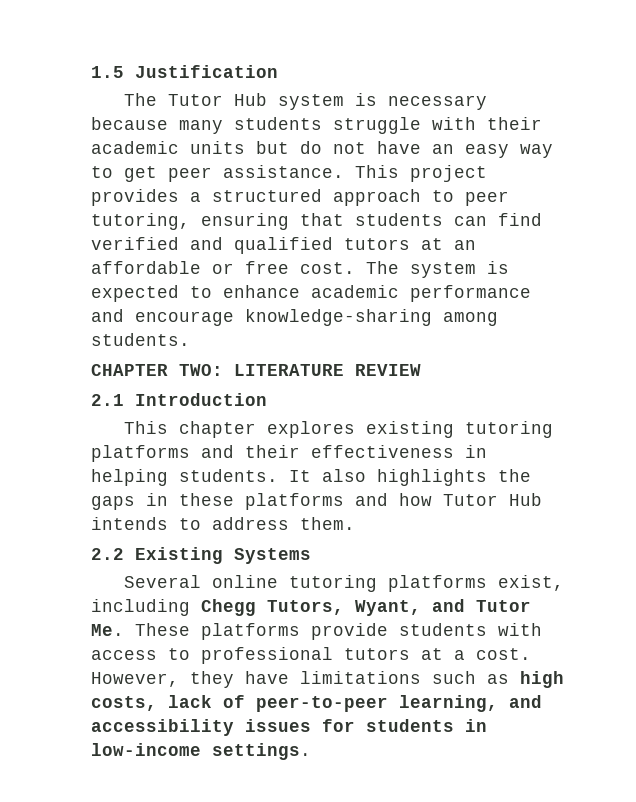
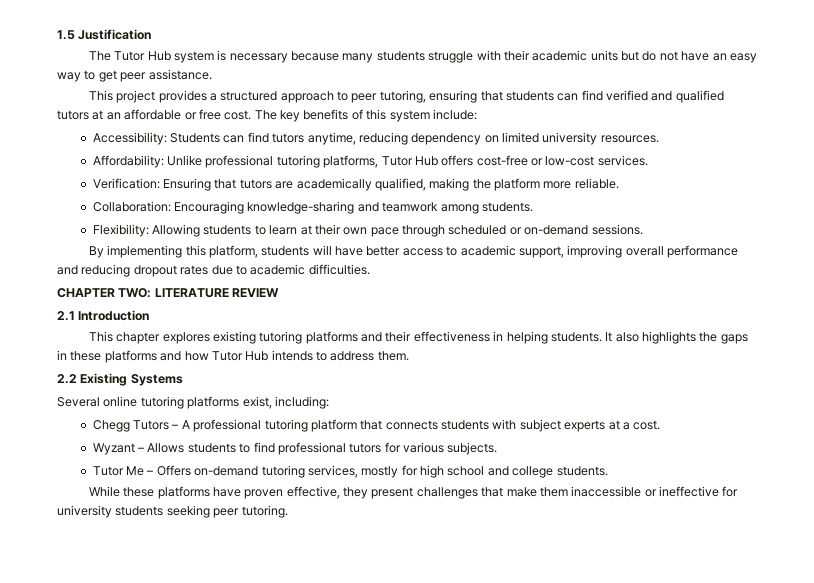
(344, 171) none -> (212, 74) //
[410,261,509,278] [91,285,531,302] [91,309,498,326] [91,333,190,346] system is expected to enhance academic performance and encourage knowledge-sharing among students. -> [280,109,477,122] [92,132,659,145] [92,155,648,168] [92,178,619,191] [92,201,533,214] [92,224,643,237] [88,245,739,258] [57,264,370,277] key benefits of this system include: // Accessibility: Students can find tutors anytime, reducing dependency on limited university resources. // Affordability: Unlike professional tutoring platforms, Tutor Hub offers cost-free or low-cost services. // Verification: Ensuring that tutors are academically qualified, making the platform more reliable. // Collaboration: Encouraging knowledge-sharing and teamwork among students. // Flexibility: Allowing students to learn at their own pace through scheduled or on-demand sessions. // By implementing this platform, students will have better access to academic support, improving overall performance and reducing dropout rates due to academic difficulties.
[91,599,531,616] [91,623,542,640] [91,647,531,664] [91,671,564,688] [91,695,542,712] [91,719,487,736] [91,743,311,760] including Chegg Tutors, Wyant, and Tutor Me. These platforms provide students with access to professional tutors at a cost. However, they have limitations such as high costs, lack of peer-to-peer learning, and accessibility issues for students in low-income settings. -> [274,396,329,409] [92,419,661,432] [92,442,498,455] [92,465,608,478] [88,486,739,499] [57,505,288,518] including: // Chegg Tutors – A professional tutoring platform that connects students with subject experts at a cost. // Wyzant – Allows students to find professional tutors for various subjects. // Tutor Me – Offers on-demand tutoring services, mostly for high school and college students. // While these platforms have proven effective, they present challenges that make them inaccessible or ineffective for university students seeking peer tutoring.

